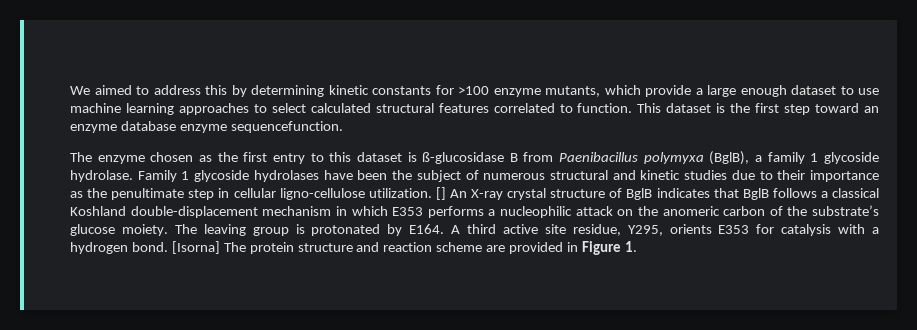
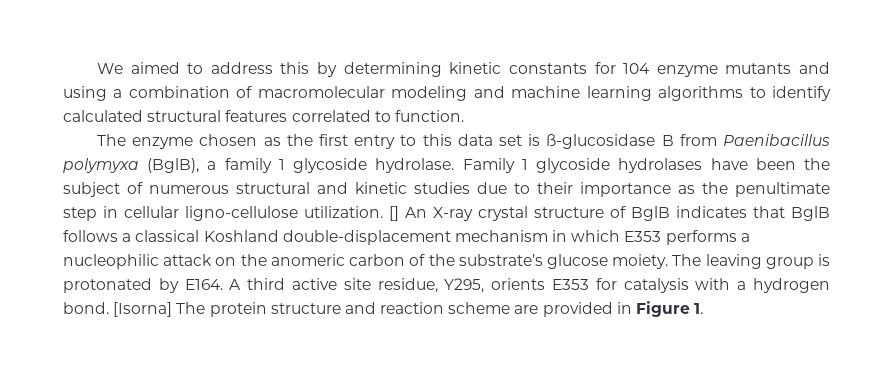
[458,85,879,97] [70,103,306,115] >100 enzyme mutants, which provide a large enough dataset to use machine learning approaches to select -> [623,62,831,77] [63,86,832,101] 104 enzyme mutants and using a combination of macromolecular modeling and machine learning algorithms to identify
[637,103,880,115] [70,121,343,133] This dataset is the first step toward an enzyme database enzyme sequencefunction. -> (464, 116) none
[356,152,402,162] dataset -> [457,134,523,146] data set

